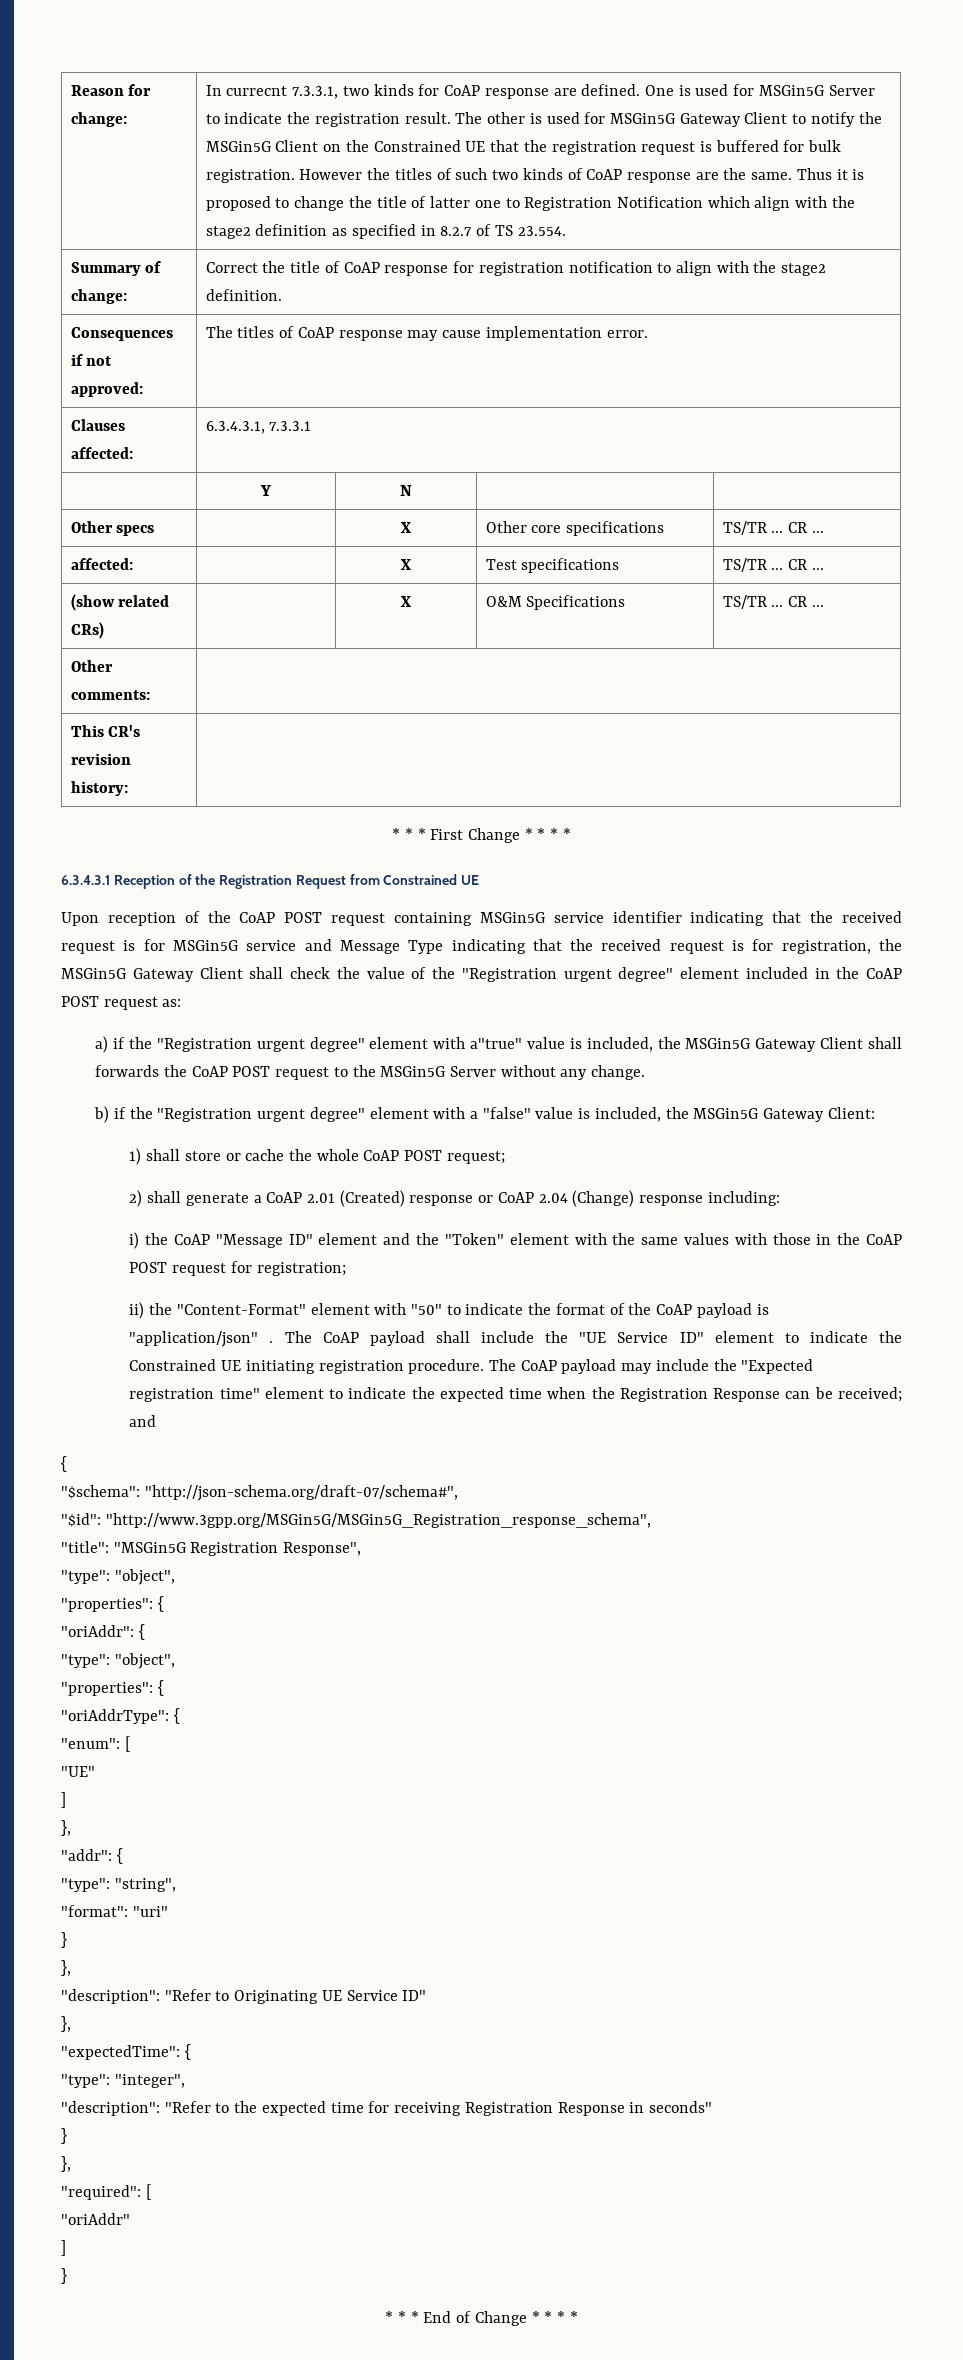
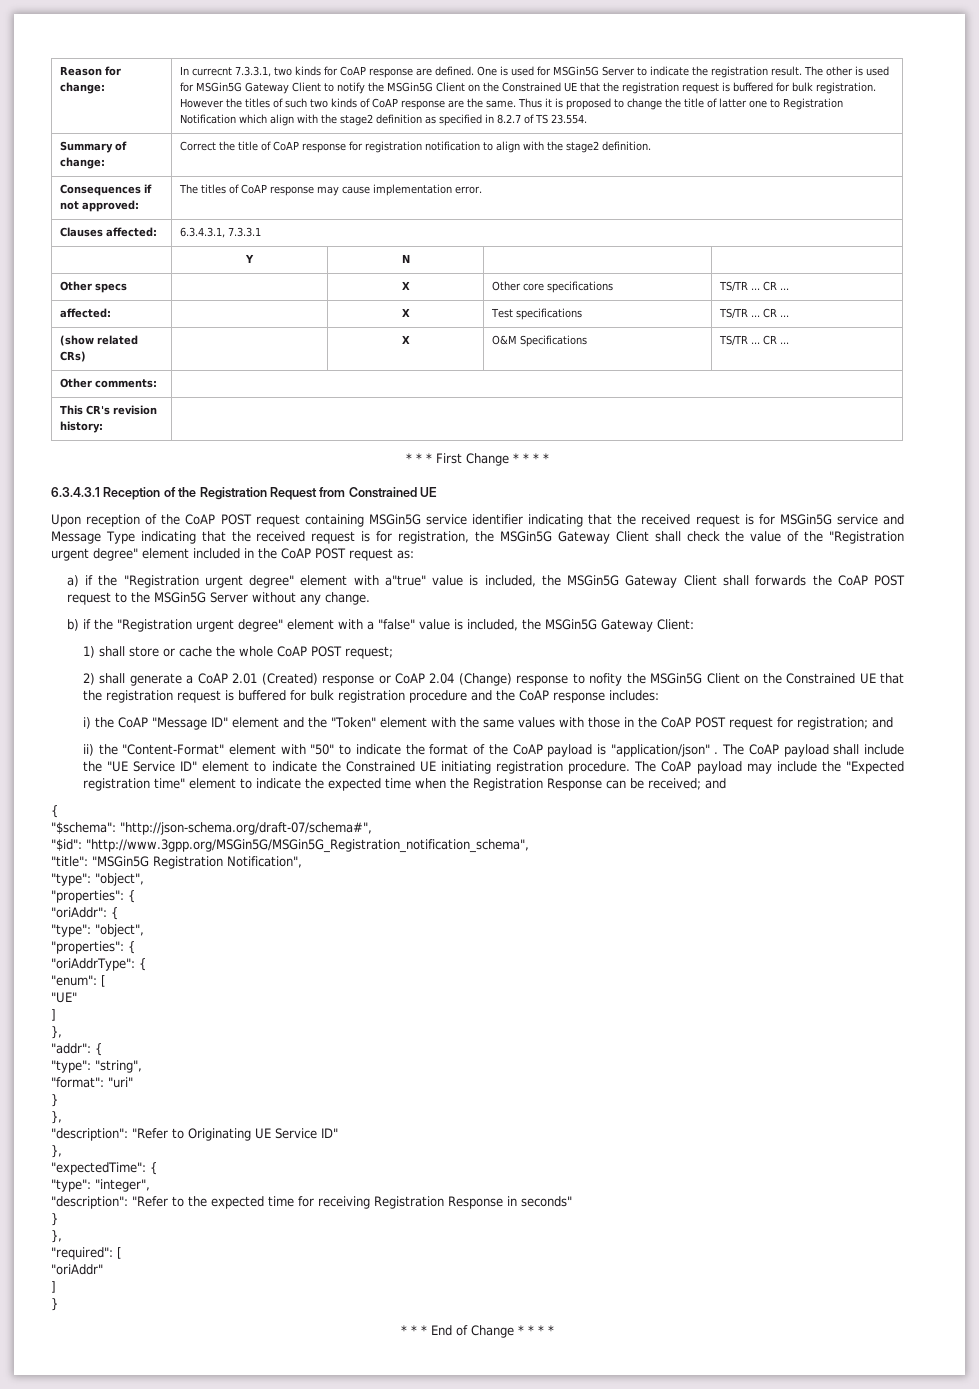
[707,1191,780,1206] including: -> [572,673,905,686] [82,690,659,703] to nofity the MSGin5G Client on the Constrained UE that the registration request is buffered for bulk registration procedure and the CoAP response includes:
(346, 1269) none -> [871,717,893,728] and
[105,1513,651,1528] "http://www.3gpp.org/MSGin5G/MSGin5G_Registration_response_schema", -> [86,839,529,853] "http://www.3gpp.org/MSGin5G/MSGin5G_Registration_notification_schema",
[283,1542,362,1556] Response", -> [227,856,302,868] Notification",

